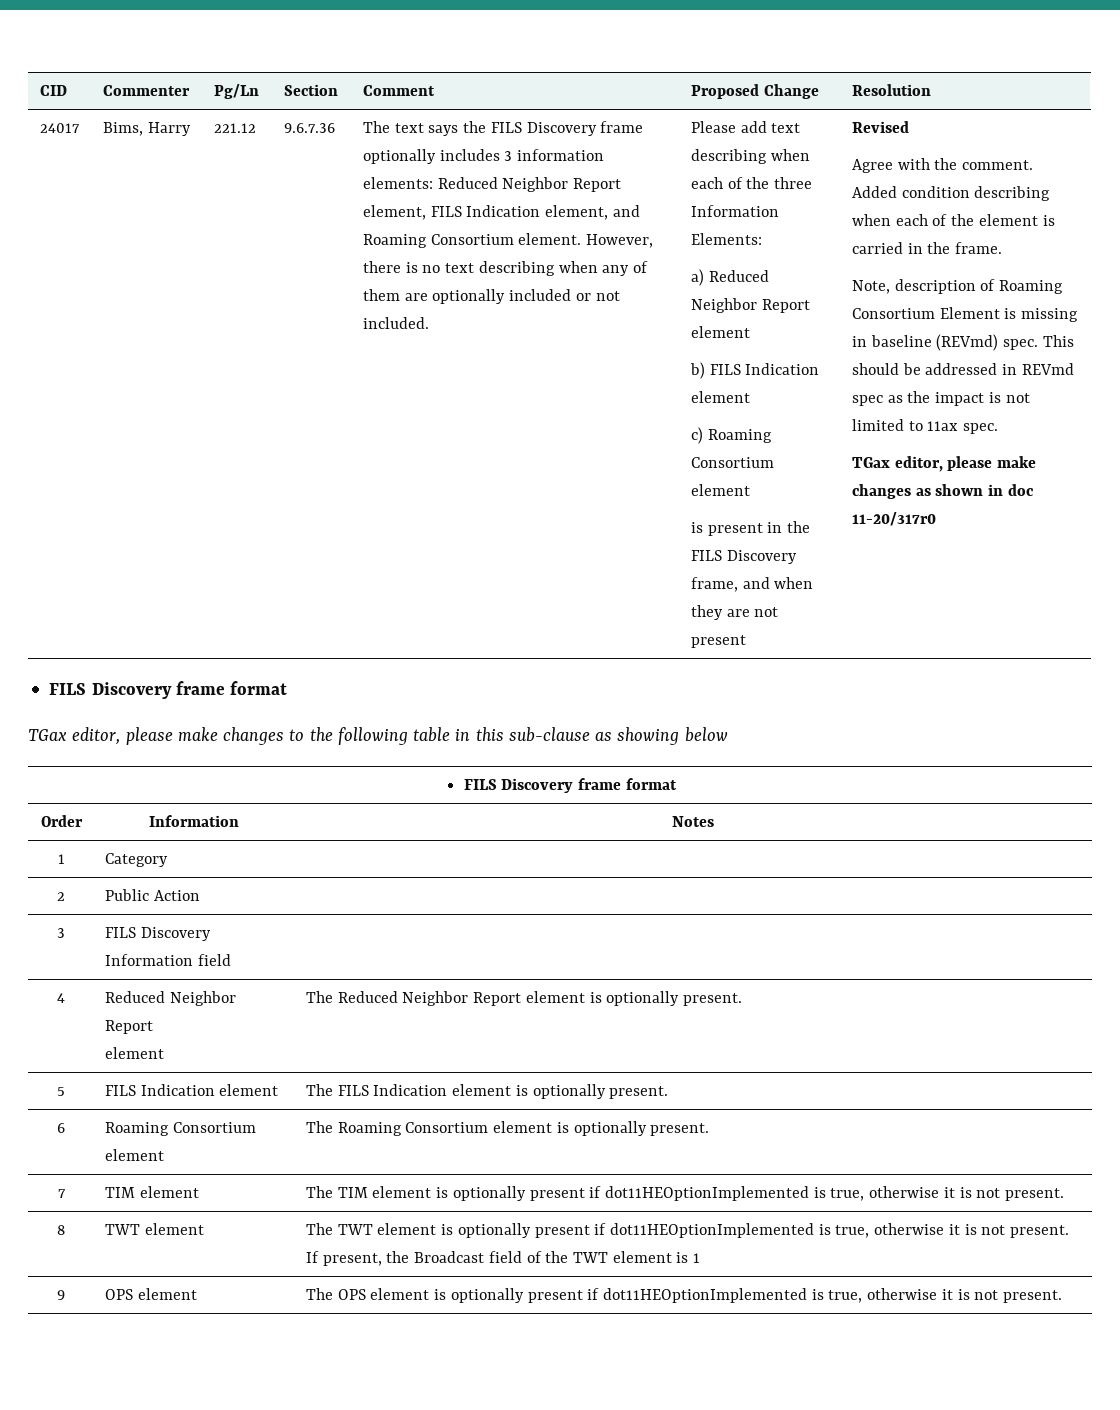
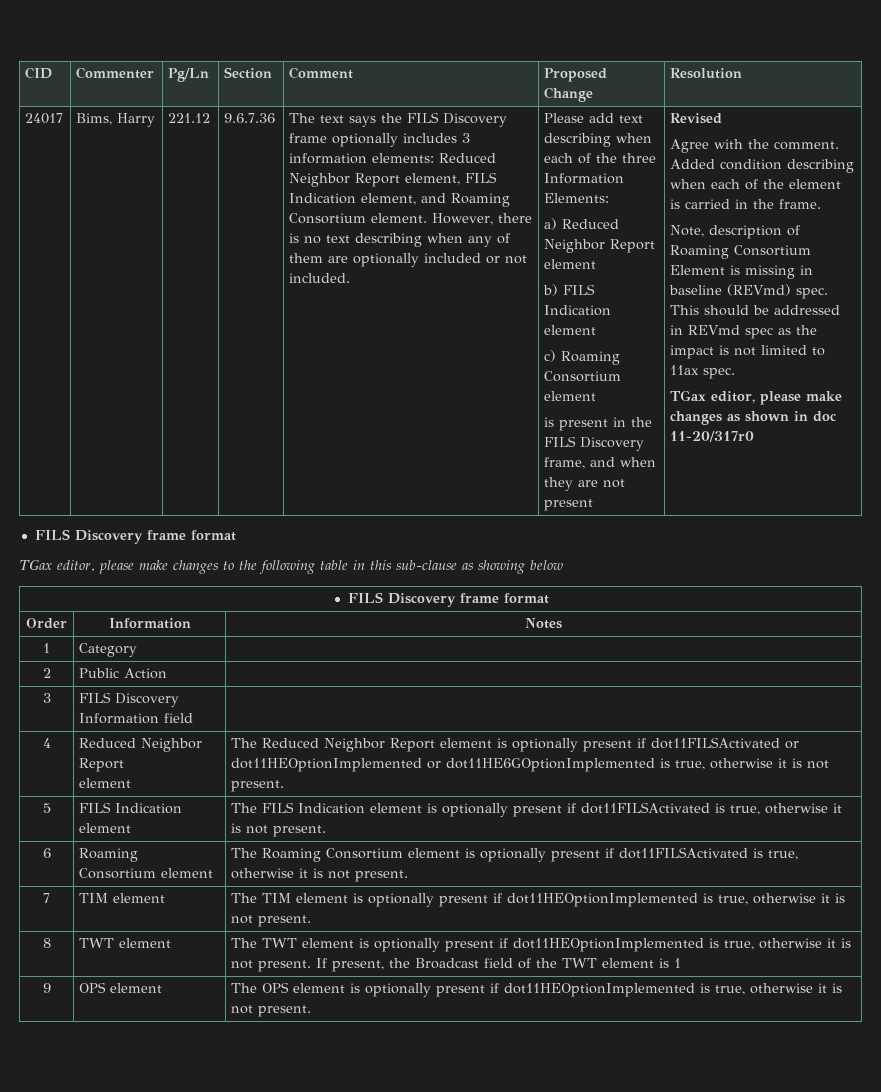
(680, 998) none -> [583,737,800,752] [231,758,830,772] present if dot11FILSActivated or dot11HEOptionImplemented or dot11HE6GOptionImplemented is true, otherwise it is not
(606, 1091) none -> [513,802,843,817] [231,823,269,834] present if dot11FILSActivated is true, otherwise it is not
(647, 1128) none -> [551,847,799,862] [231,868,351,879] present if dot11FILSActivated is true, otherwise it is not

